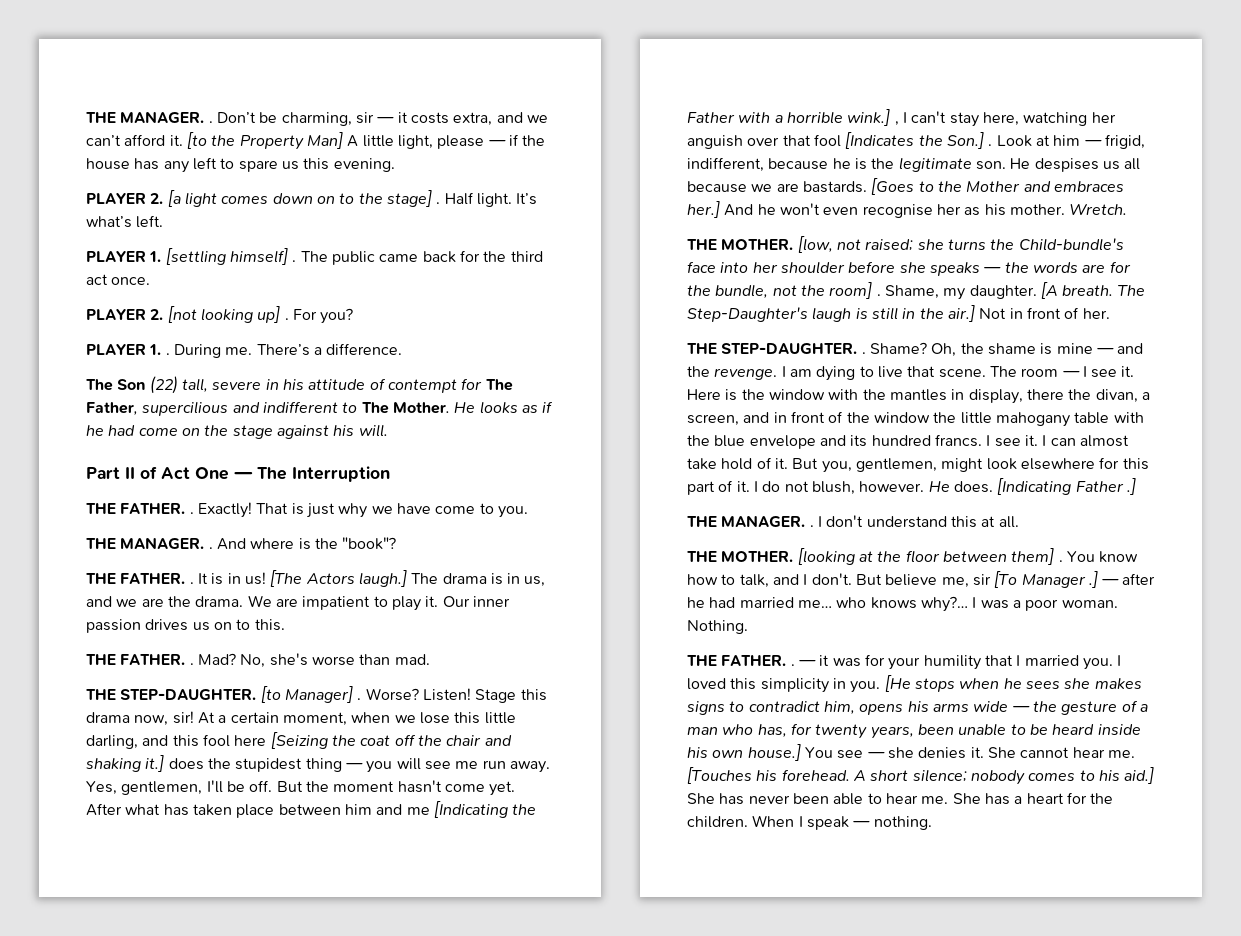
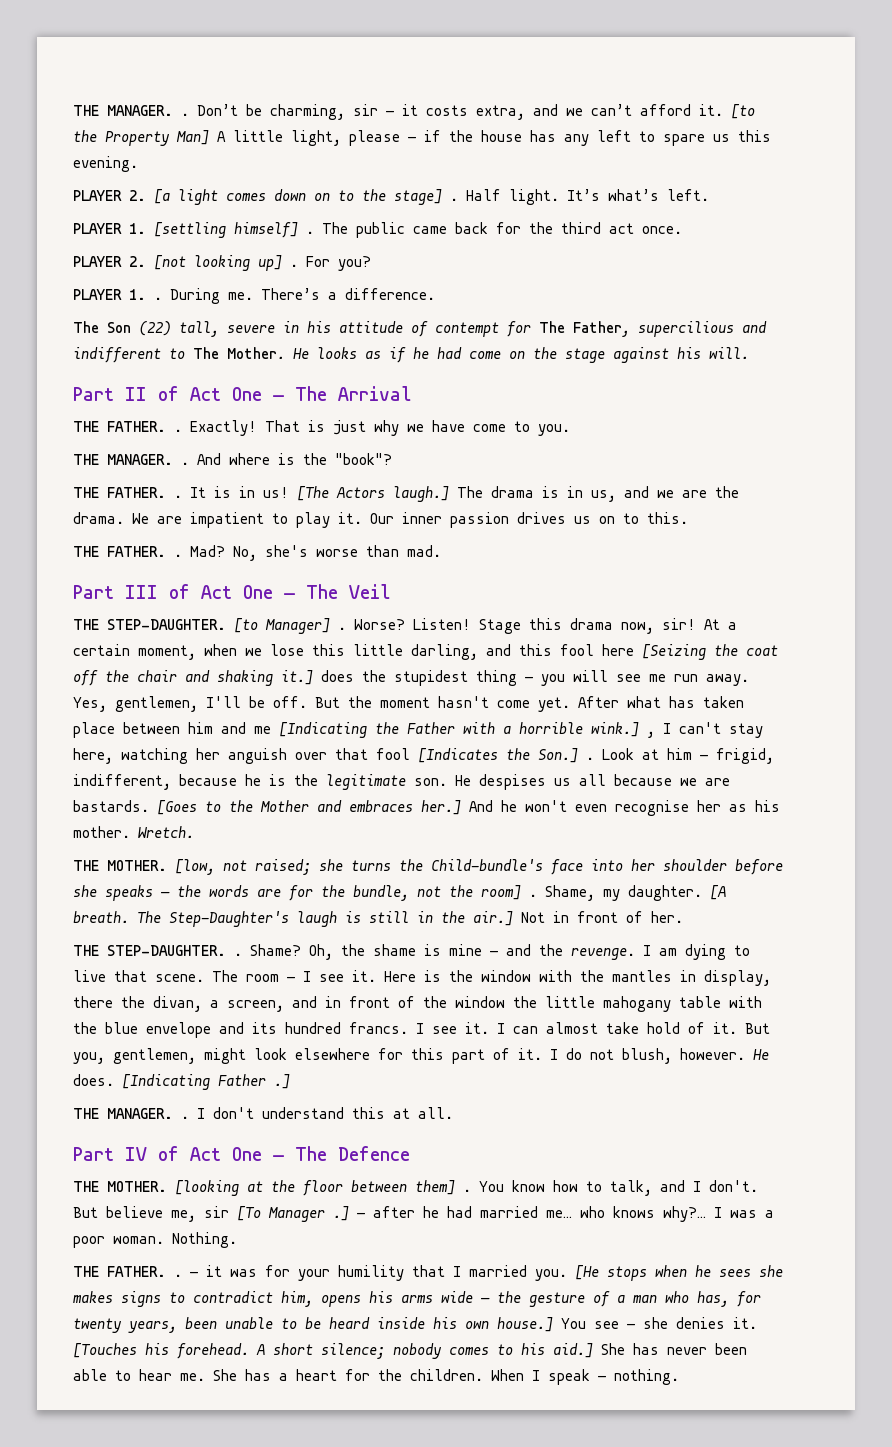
[292,466,390,482] Interruption -> [338,386,412,401] Arrival
(430, 659) none -> [73,584,391,599] // Part III of Act One — The Veil
(1019, 522) none -> [73,1146,410,1161] // Part IV of Act One — The Defence
[1117,655,1122,666] [687,678,881,693] I loved this simplicity in you. -> (567, 1275) none
[987,747,1135,758] She cannot hear me. -> (757, 1323) none

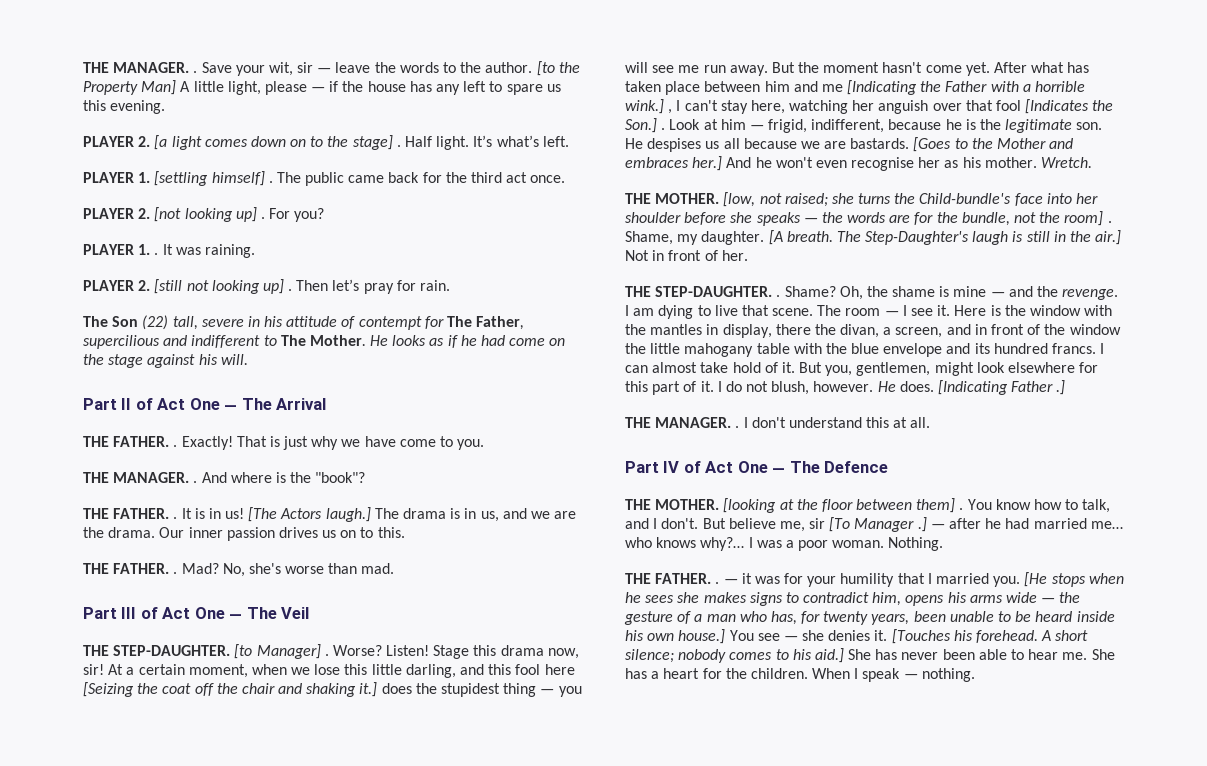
[73,104,723,120] THE MANAGER. . Don’t be charming, sir — it costs extra, and we can’t afford it. -> [83,62,533,76] THE MANAGER. . Save your wit, sir — leave the words to the author.
[170,288,435,304] During me. There’s a difference. -> [162,244,255,258] [83,279,451,294] It was raining. // PLAYER 2. [still not looking up] . Then let’s pray for rain.
[132,512,362,528] We are impatient to play it. -> (156, 532) none
[73,696,307,712] Yes, gentlemen, I'll be off. -> (768, 70) none
[432,1022,505,1034] see it. I -> (1105, 348) none

